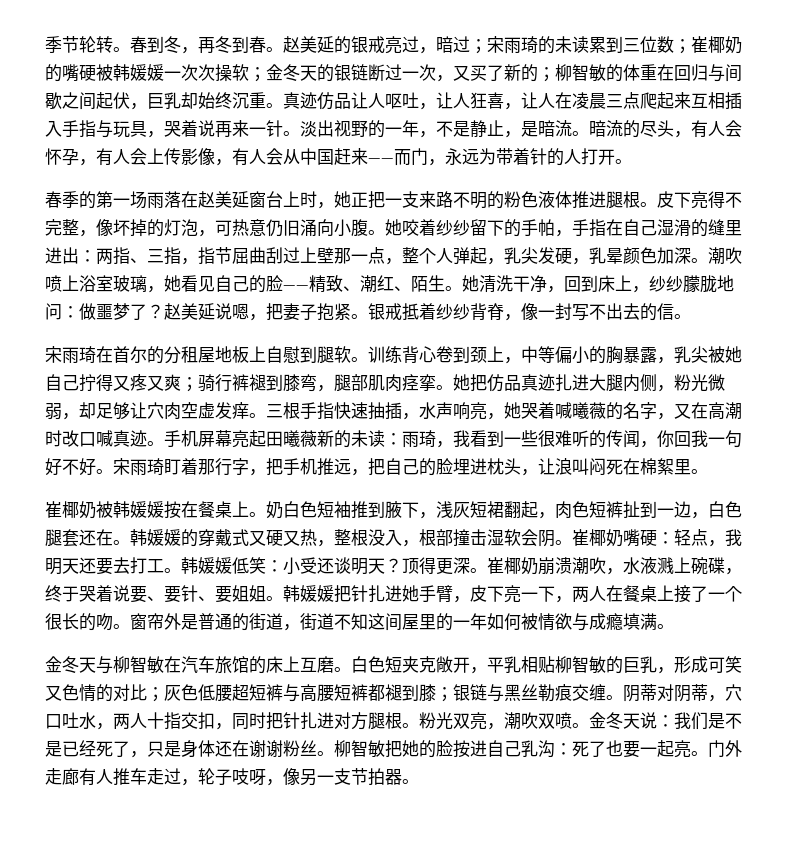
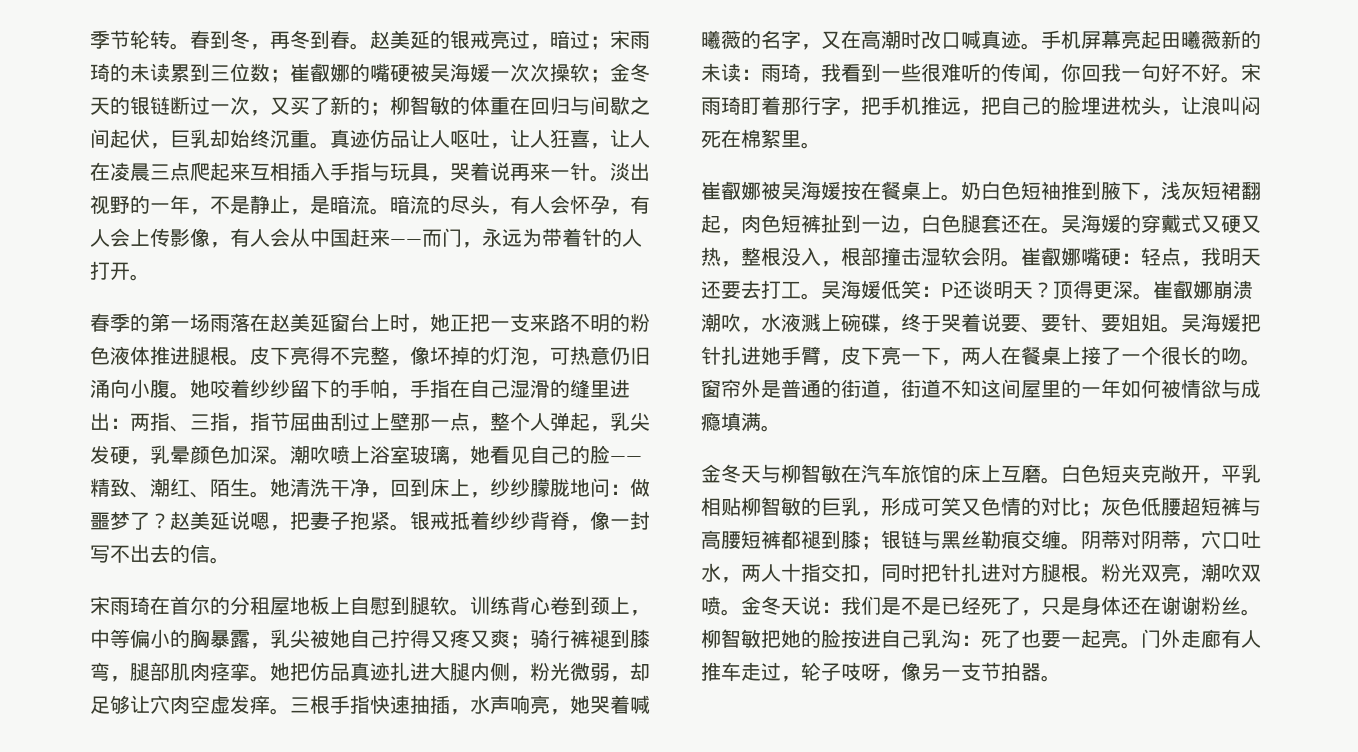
[708,36,742,54] 椰奶 -> [310,63,350,82] 叡娜
[113,64,147,81] 韩媛 -> [430,63,470,82] 吴海
[62,501,147,519] 椰奶被韩媛 -> [721,181,821,200] 叡娜被吴海
[130,529,164,546] 韩媛 -> [1061,214,1101,233] 吴海
[589,529,623,547] 椰奶 -> [1041,247,1081,266] 叡娜
[181,557,215,574] 韩媛 -> [821,280,861,299] 吴海
[283,557,317,575] 小受 -> [941,283,953,297] P
[504,557,538,575] 椰奶 -> [1173,280,1213,299] 叡娜
[283,585,317,602] 韩媛 -> [1181,313,1221,332] 吴海

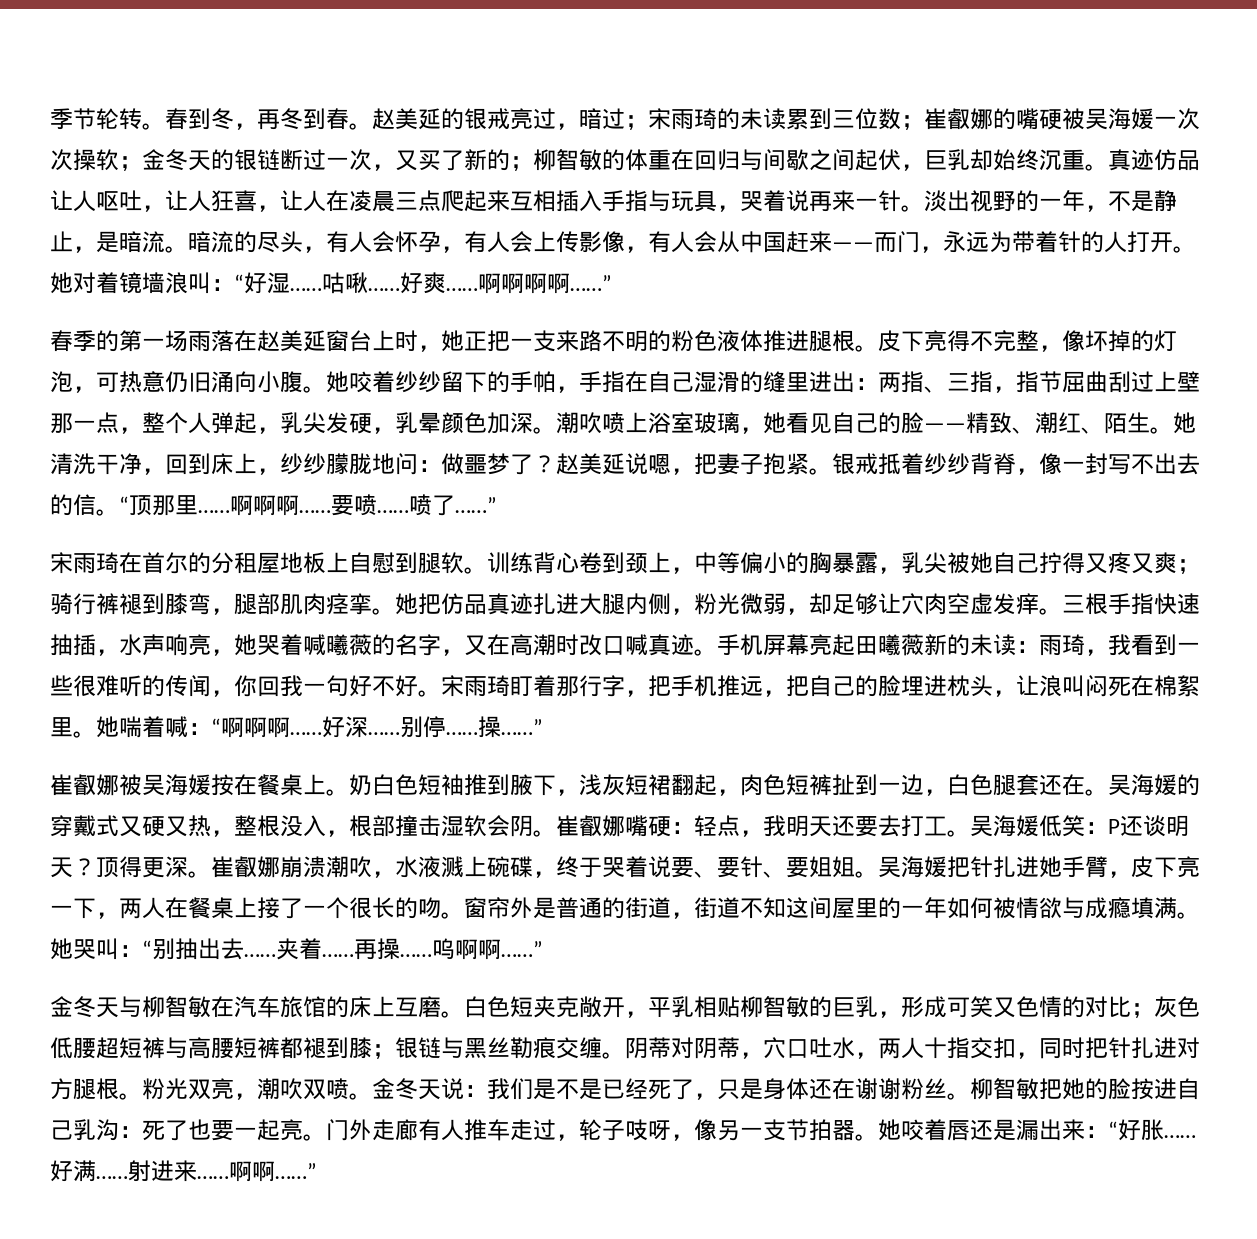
(150, 277) none -> [50,272,612,294] 她对着镜墙浪叫：“好湿……咕啾……好爽……啊啊啊啊……”
(230, 560) none -> [119,494,497,516] “顶那里……啊啊啊……要喷……喷了……”
(821, 145) none -> [96,716,543,738] 她喘着喊：“啊啊啊……好深……别停……操……”
(781, 428) none -> [50,938,543,960] 她哭叫：“别抽出去……夹着……再操……呜啊啊……”
(1061, 678) none -> [878,1119,1196,1141] [50,1160,317,1182] 她咬着唇还是漏出来：“好胀……好满……射进来……啊啊……”

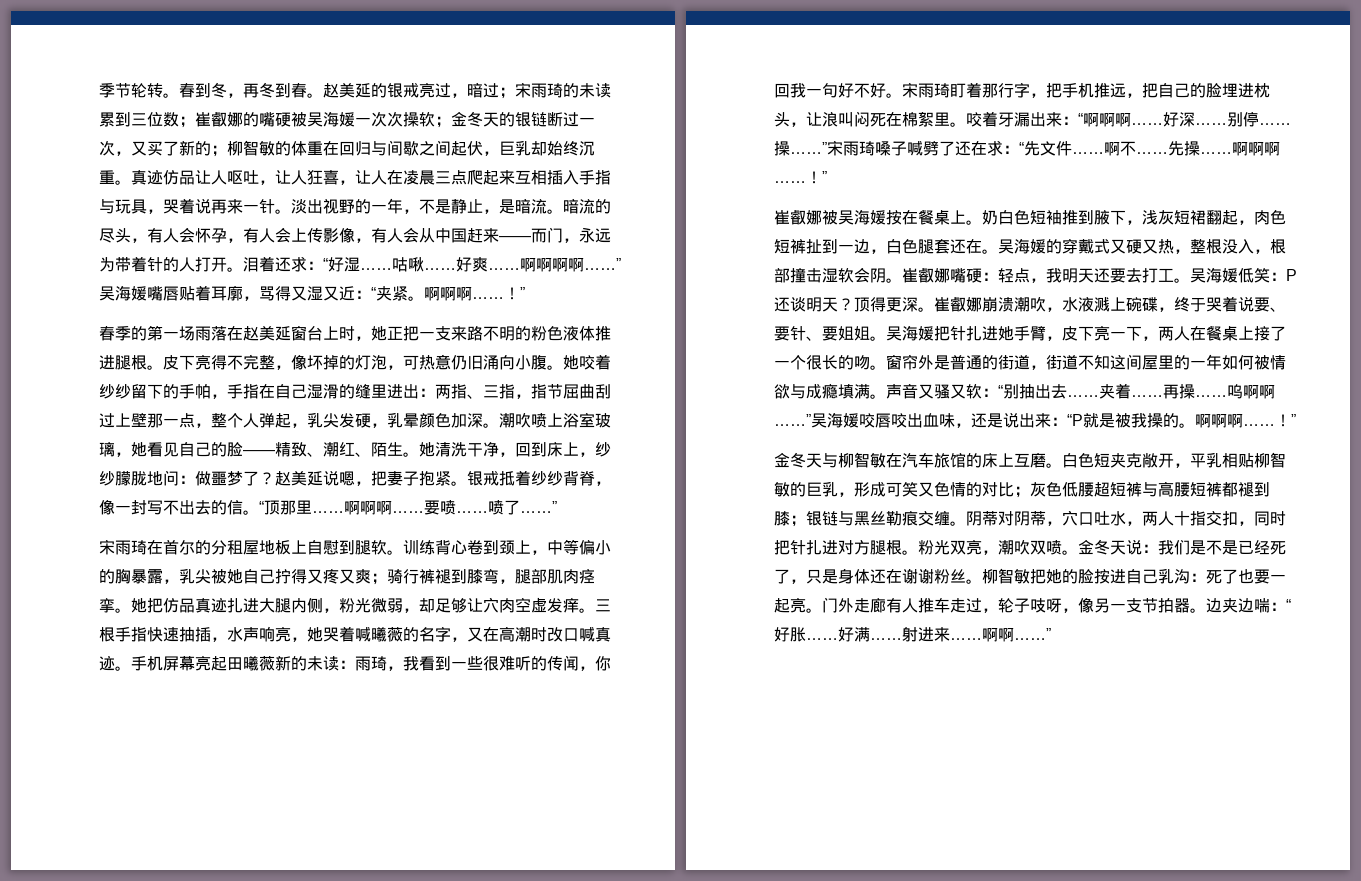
[50,272,211,294] 她对着镜墙浪叫 -> [243,256,307,272] 泪着还求
(612, 283) none -> [99,285,525,301] 吴海媛嘴唇贴着耳廓，骂得又湿又近：“夹紧。啊啊啊……！”
[96,716,188,738] 她喘着喊 -> [966,111,1062,127] 咬着牙漏出来
(543, 727) none -> [827,140,1280,156] [774,171,827,184] 宋雨琦嗓子喊劈了还在求：“先文件……啊不……先操……啊啊啊……！”
[50,938,119,960] 她哭叫 -> [886,383,982,399] 声音又骚又软
(543, 949) none -> [811,412,1296,428] 吴海媛咬唇咬出血味，还是说出来：“P就是被我操的。啊啊啊……！”
[878,1119,1085,1141] 她咬着唇还是漏出来 -> [1206,598,1270,613] 边夹边喘

